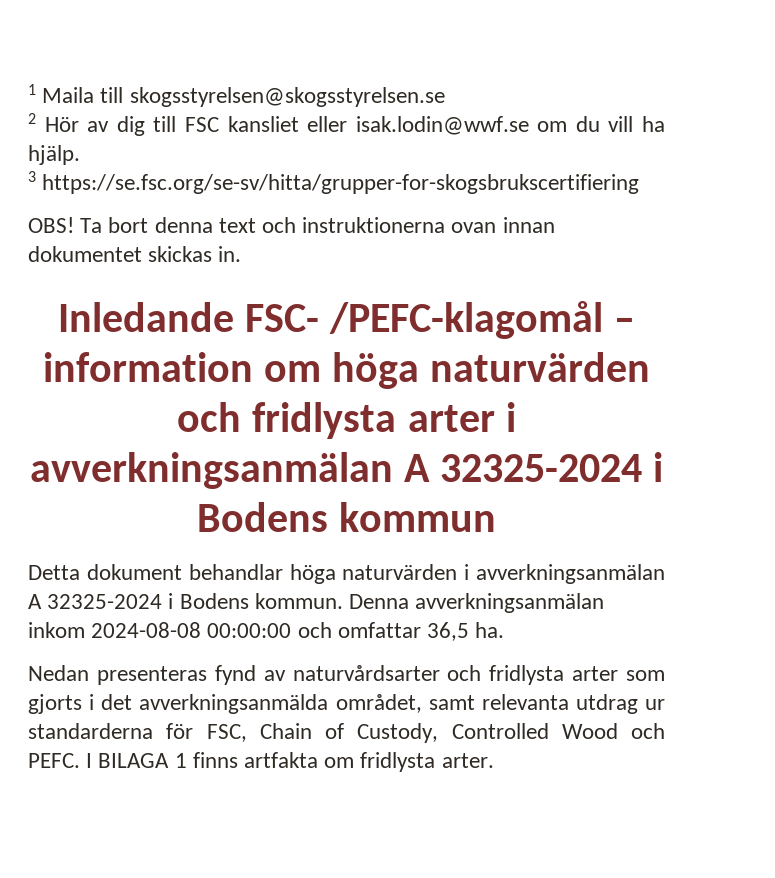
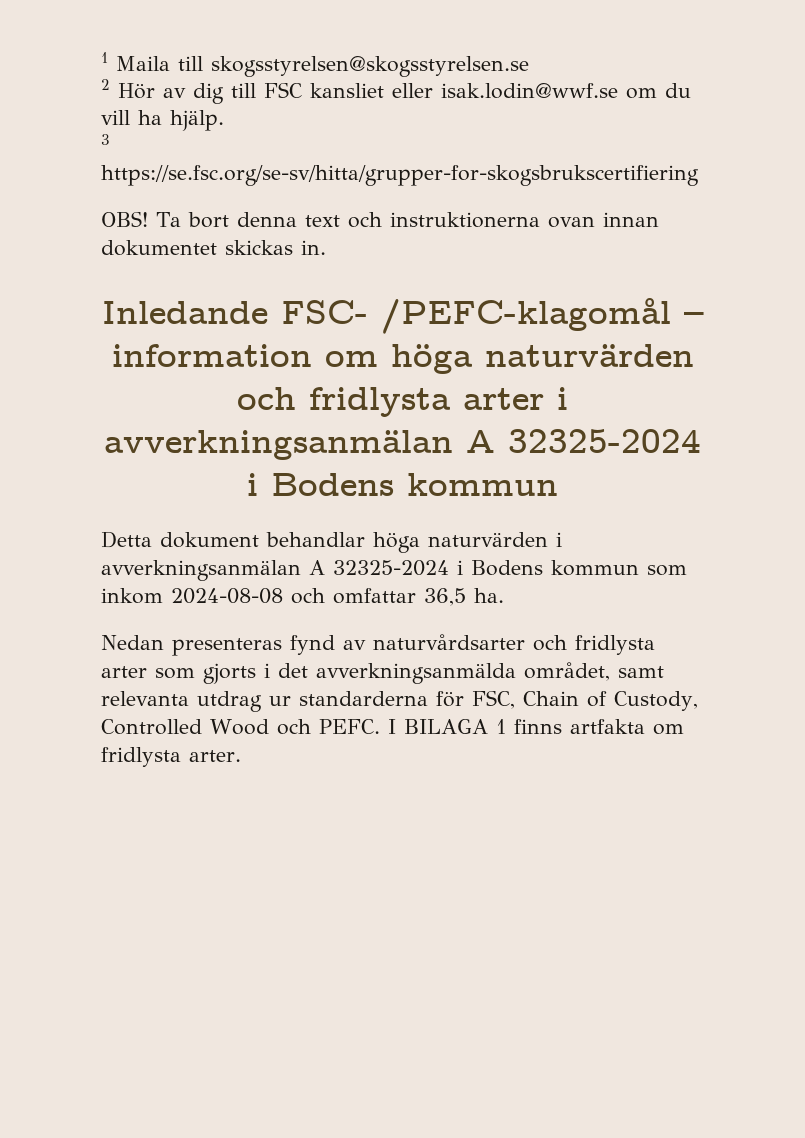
[254,593,605,613] kommun. Denna avverkningsanmälan -> [551,560,687,576] kommun som
[207,623,292,638] 00:00:00 -> (283, 596) none

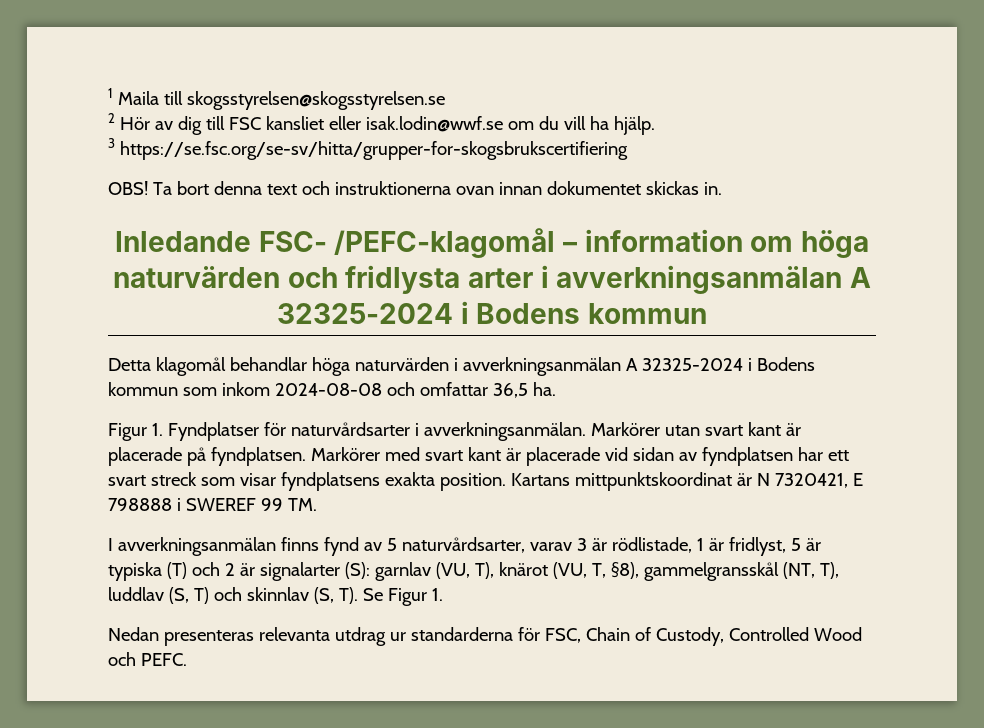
[160,532,259,548] dokument -> [155,357,226,376] klagomål
[101,634,655,656] [101,662,664,684] Nedan presenteras fynd av naturvårdsarter och fridlysta arter som gjorts i det avverkningsanmälda området, samt -> [108,422,801,441] [108,447,849,466] [108,472,863,491] [108,498,317,511] [108,537,821,556] [108,562,839,581] [108,587,443,606] [108,627,254,646] Figur 1. Fyndplatser för naturvårdsarter i avverkningsanmälan. Markörer utan svart kant är placerade på fyndplatsen. Markörer med svart kant är placerade vid sidan av fyndplatsen har ett svart streck som visar fyndplatsens exakta position. Kartans mittpunktskoordinat är N 7320421, E 798888 i SWEREF 99 TM. // I avverkningsanmälan finns fynd av 5 naturvårdsarter, varav 3 är rödlistade, 1 är fridlyst, 5 är typiska (T) och 2 är signalarter (S): garnlav (VU, T), knärot (VU, T, §8), gammelgransskål (NT, T), luddlav (S, T) och skinnlav (S, T). Se Figur 1. // Nedan presenteras
[387,719,684,735] [101,747,241,767] I BILAGA 1 finns artfakta om fridlysta arter. -> (187, 659) none

